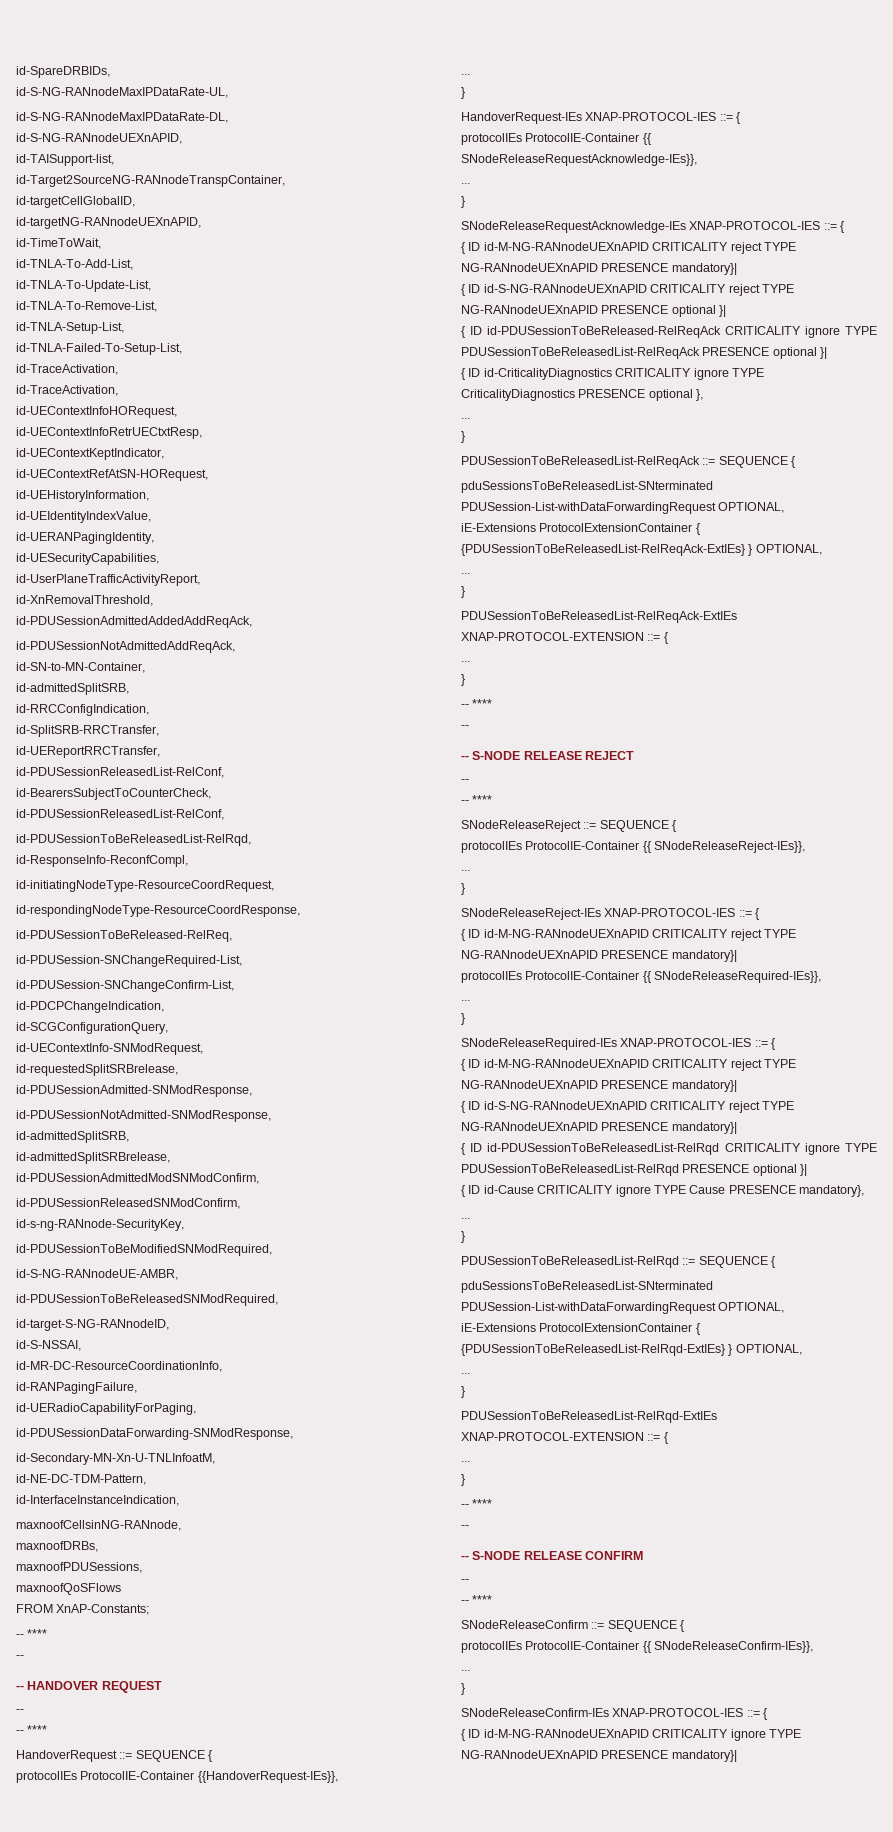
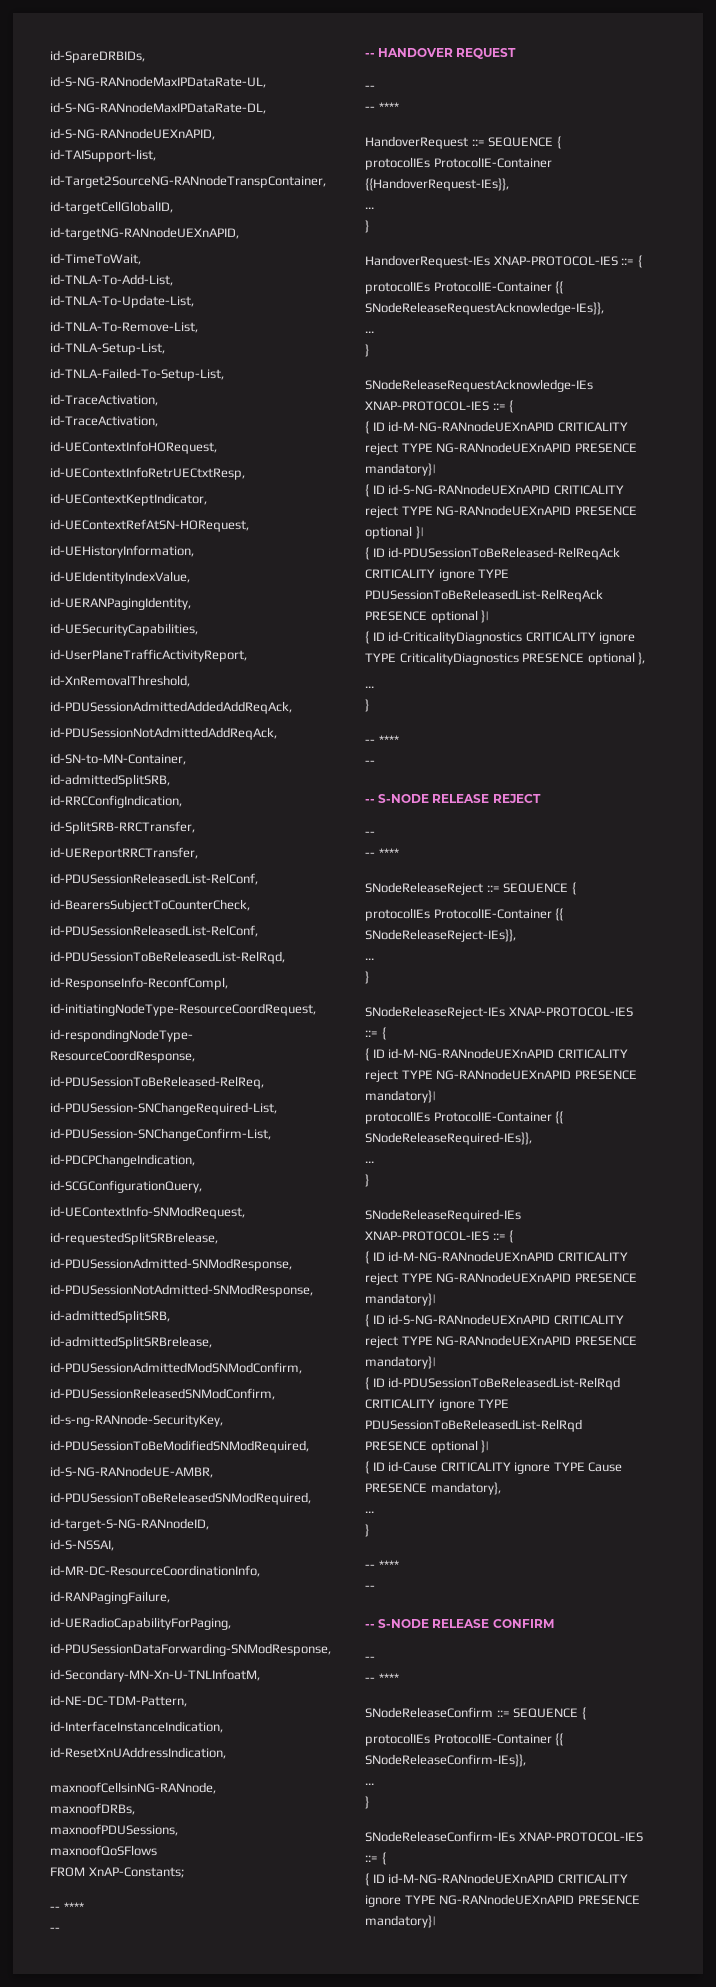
(179, 1500) none -> [50,1747,226,1759] // id-ResetXnUAddressIndication,
[461,456,796,468] [461,481,713,493] [461,502,785,514] [461,523,700,535] [461,544,822,556] [461,573,470,574] [461,586,465,598] [461,611,737,623] [461,632,668,644] [461,661,470,662] [461,674,465,686] // PDUSessionToBeReleasedList-RelReqAck ::= SEQUENCE { // pduSessionsToBeReleasedList-SNterminated PDUSession-List-withDataForwardingRequest OPTIONAL, // iE-Extensions ProtocolExtensionContainer { {PDUSessionToBeReleasedList-RelReqAck-ExtIEs} } OPTIONAL, // ... // } // PDUSessionToBeReleasedList-RelReqAck-ExtIEs XNAP-PROTOCOL-EXTENSION ::= { // ... // } -> (369, 705) none
[461,1256,776,1268] [461,1281,713,1293] [461,1302,785,1314] [461,1323,700,1335] [461,1344,802,1356] [461,1373,470,1374] [461,1386,465,1398] [461,1411,717,1423] [461,1432,668,1444] [461,1461,470,1462] [461,1474,465,1486] // PDUSessionToBeReleasedList-RelRqd ::= SEQUENCE { // pduSessionsToBeReleasedList-SNterminated PDUSession-List-withDataForwardingRequest OPTIONAL, // iE-Extensions ProtocolExtensionContainer { {PDUSessionToBeReleasedList-RelRqd-ExtIEs} } OPTIONAL, // ... // } // PDUSessionToBeReleasedList-RelRqd-ExtIEs XNAP-PROTOCOL-EXTENSION ::= { // ... // } -> (369, 1530) none

